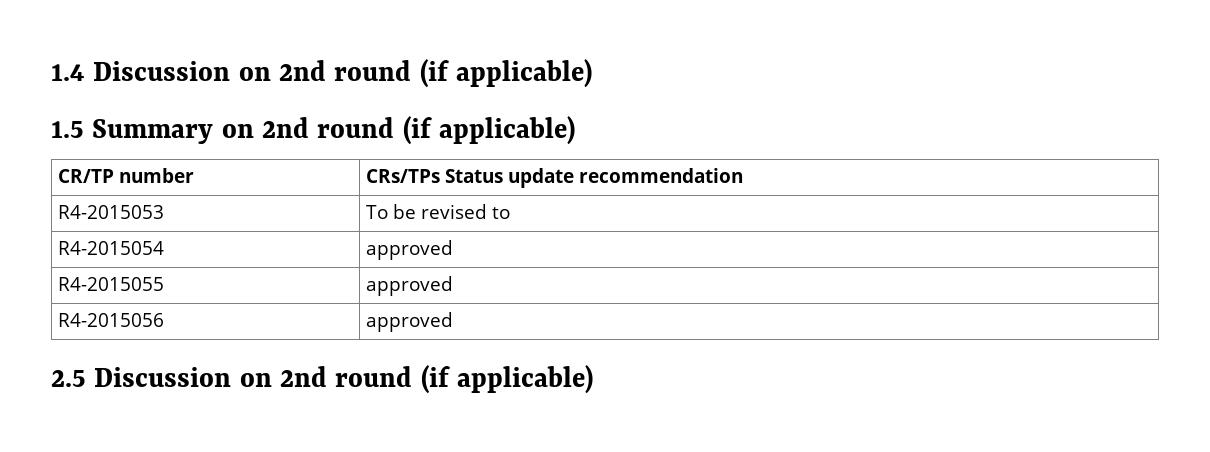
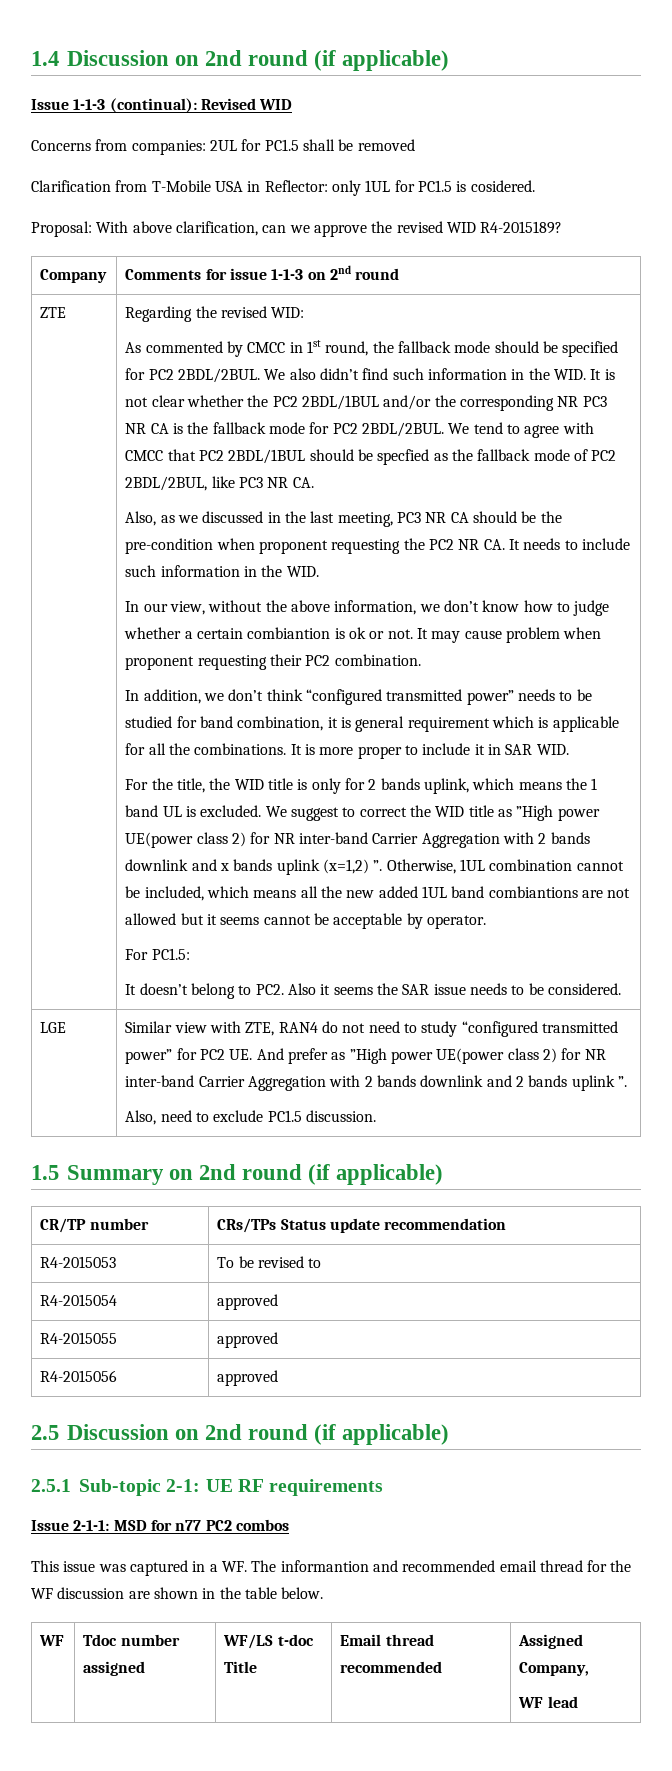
(593, 73) none -> [31,98,293,113] [31,139,415,155] [31,180,535,196] [31,221,563,237] [40,269,108,283] [125,265,400,280] [40,307,67,318] [125,306,305,322] [125,340,619,357] [125,368,615,383] [125,395,607,411] [125,422,594,438] [125,449,617,465] [125,476,314,491] [125,511,562,527] [125,538,630,554] [125,565,319,577] [125,600,610,616] [124,627,602,643] [125,654,421,670] [125,689,592,705] [125,716,619,732] [125,743,569,759] [125,778,598,794] [125,805,600,821] [125,832,590,848] [125,859,624,875] [125,886,631,901] [125,913,487,929] [125,948,190,960] [125,983,621,999] [40,1022,67,1033] [125,1021,618,1037] [125,1048,606,1064] [125,1075,627,1091] [125,1110,377,1125] // Issue 1-1-3 (continual): Revised WID // Concerns from companies: 2UL for PC1.5 shall be removed // Clarification from T-Mobile USA in Reflector: only 1UL for PC1.5 is cosidered. // Proposal: With above clarification, can we approve the revised WID R4-2015189? // Company | Comments for issue 1-1-3 on 2nd round // ZTE | Regarding the revised WID: // As commented by CMCC in 1st round, the fallback mode should be specified for PC2 2BDL/2BUL. We also didn’t find such information in the WID. It is not clear whether the PC2 2BDL/1BUL and/or the corresponding NR PC3 NR CA is the fallback mode for PC2 2BDL/2BUL. We tend to agree with CMCC that PC2 2BDL/1BUL should be specfied as the fallback mode of PC2 2BDL/2BUL, like PC3 NR CA. // Also, as we discussed in the last meeting, PC3 NR CA should be the pre-condition when proponent requesting the PC2 NR CA. It needs to include such information in the WID. // In our view, without the above information, we don’t know how to judge whether a certain combiantion is ok or not. It may cause problem when proponent requesting their PC2 combination. // In addition, we don’t think “configured transmitted power” needs to be studied for band combination, it is general requirement which is applicable for all the combinations. It is more proper to include it in SAR WID. // For the title, the WID title is only for 2 bands uplink, which means the 1 band UL is excluded. We suggest to correct the WID title as ”High power UE(power class 2) for NR inter-band Carrier Aggregation with 2 bands downlink and x bands uplink (x=1,2) ”. Otherwise, 1UL combination cannot be included, which means all the new added 1UL band combiantions are not allowed but it seems cannot be acceptable by operator. // For PC1.5: // It doesn’t belong to PC2. Also it seems the SAR issue needs to be considered. // LGE | Similar view with ZTE, RAN4 do not need to study “configured transmitted power” for PC2 UE. And prefer as ”High power UE(power class 2) for NR inter-band Carrier Aggregation with 2 bands downlink and 2 bands uplink ”. // Also, need to exclude PC1.5 discussion.
(594, 379) none -> [31,1479,384,1496] [31,1519,289,1531] [31,1560,632,1576] [31,1587,324,1599] [39,1635,65,1646] [83,1634,180,1646] [83,1661,146,1676] [223,1634,314,1649] [224,1661,258,1673] [340,1634,434,1646] [340,1661,443,1673] [518,1634,584,1649] [519,1662,590,1676] [518,1696,578,1708] // 2.5.1 Sub-topic 2-1: UE RF requirements // Issue 2-1-1: MSD for n77 PC2 combos // This issue was captured in a WF. The informantion and recommended email thread for the WF discussion are shown in the table below. // WF | Tdoc number assigned | WF/LS t-doc Title | Email thread recommended | Assigned Company, // WF lead

